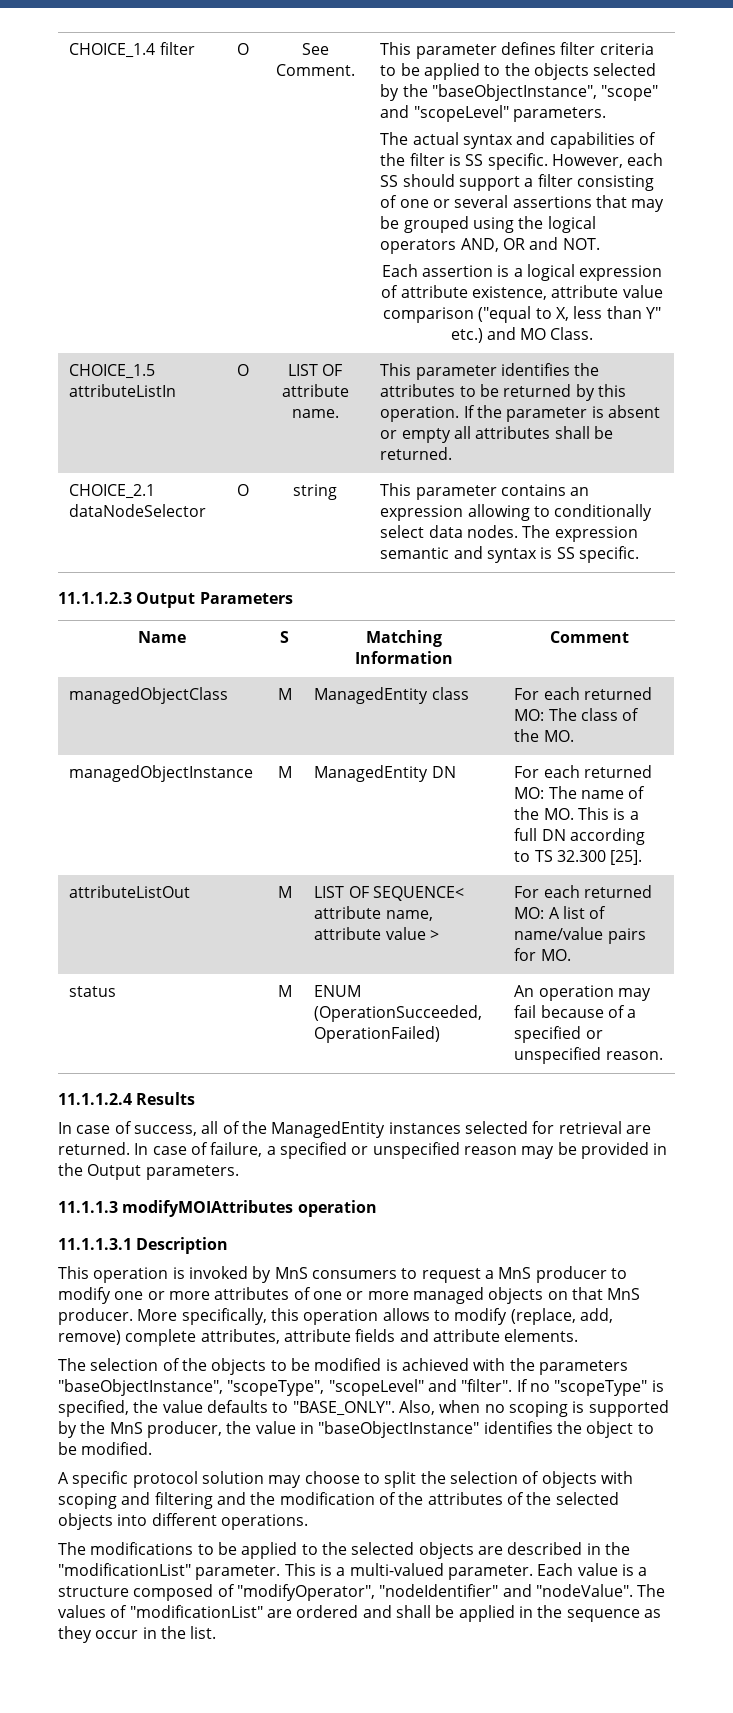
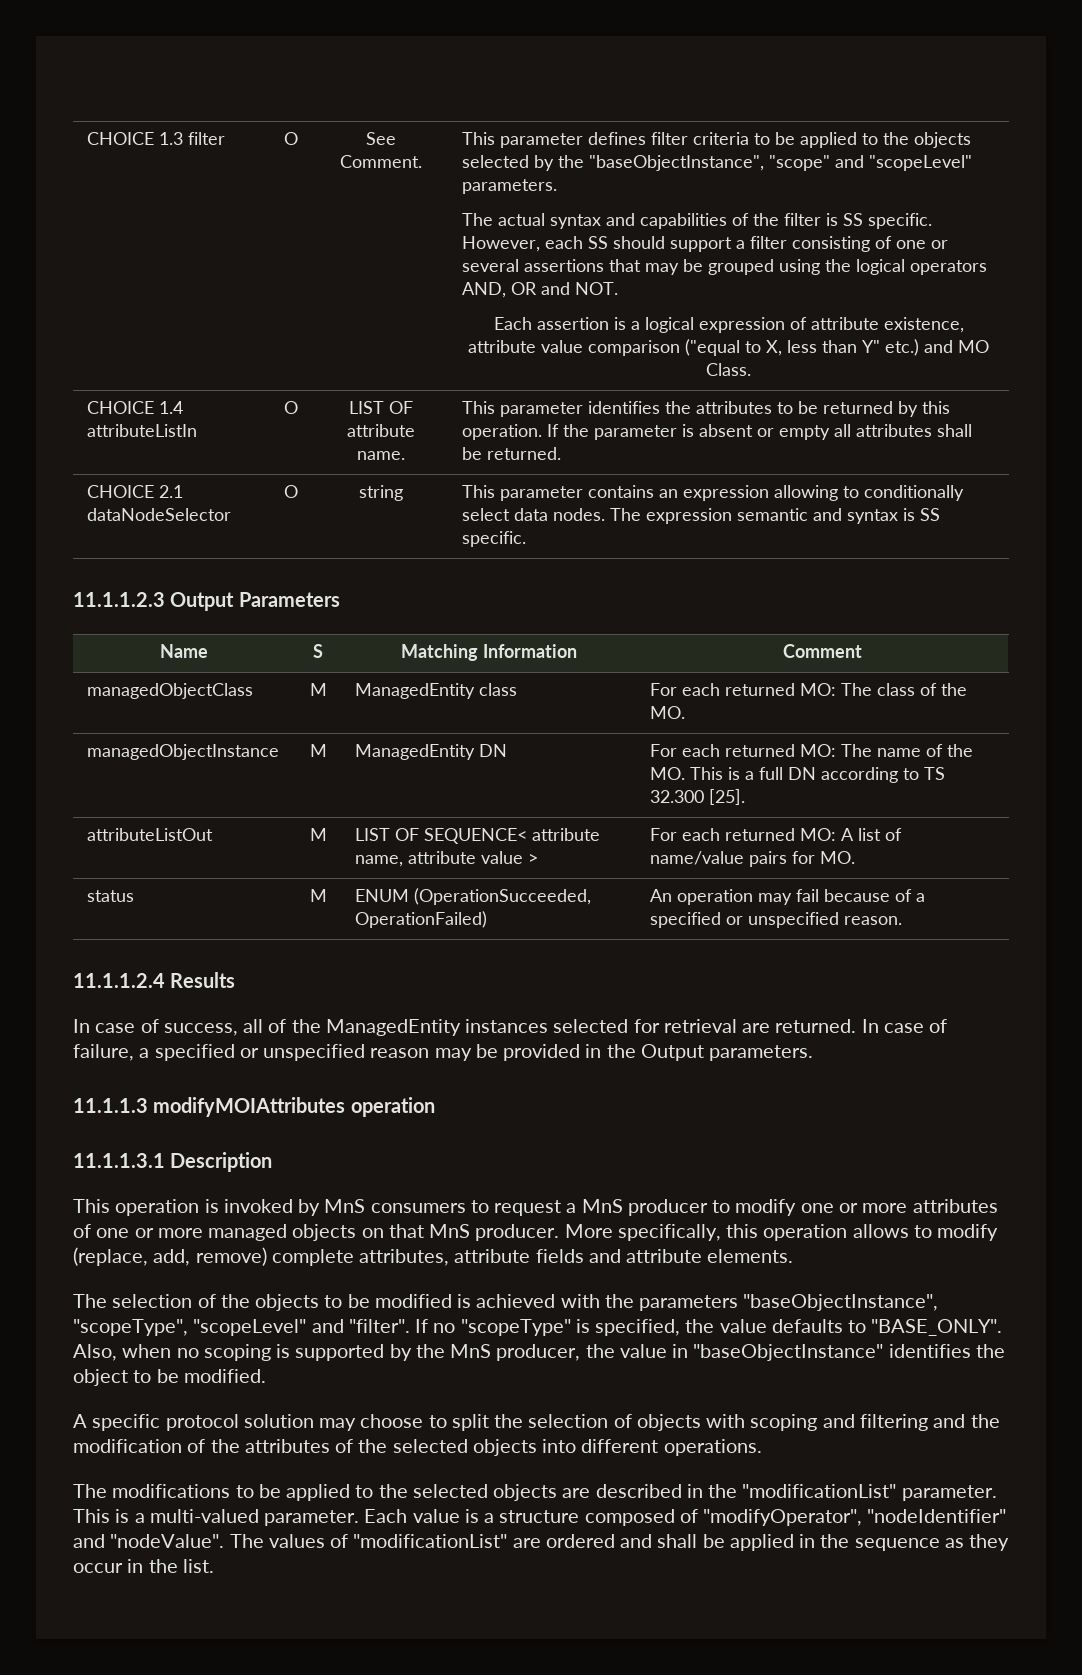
[69,43,156,58] CHOICE_1.4 -> [87,132,184,145] CHOICE 1.3
[69,364,156,379] CHOICE_1.5 -> [87,401,184,414] CHOICE 1.4
[69,484,156,499] CHOICE_2.1 -> [87,485,184,498] CHOICE 2.1

